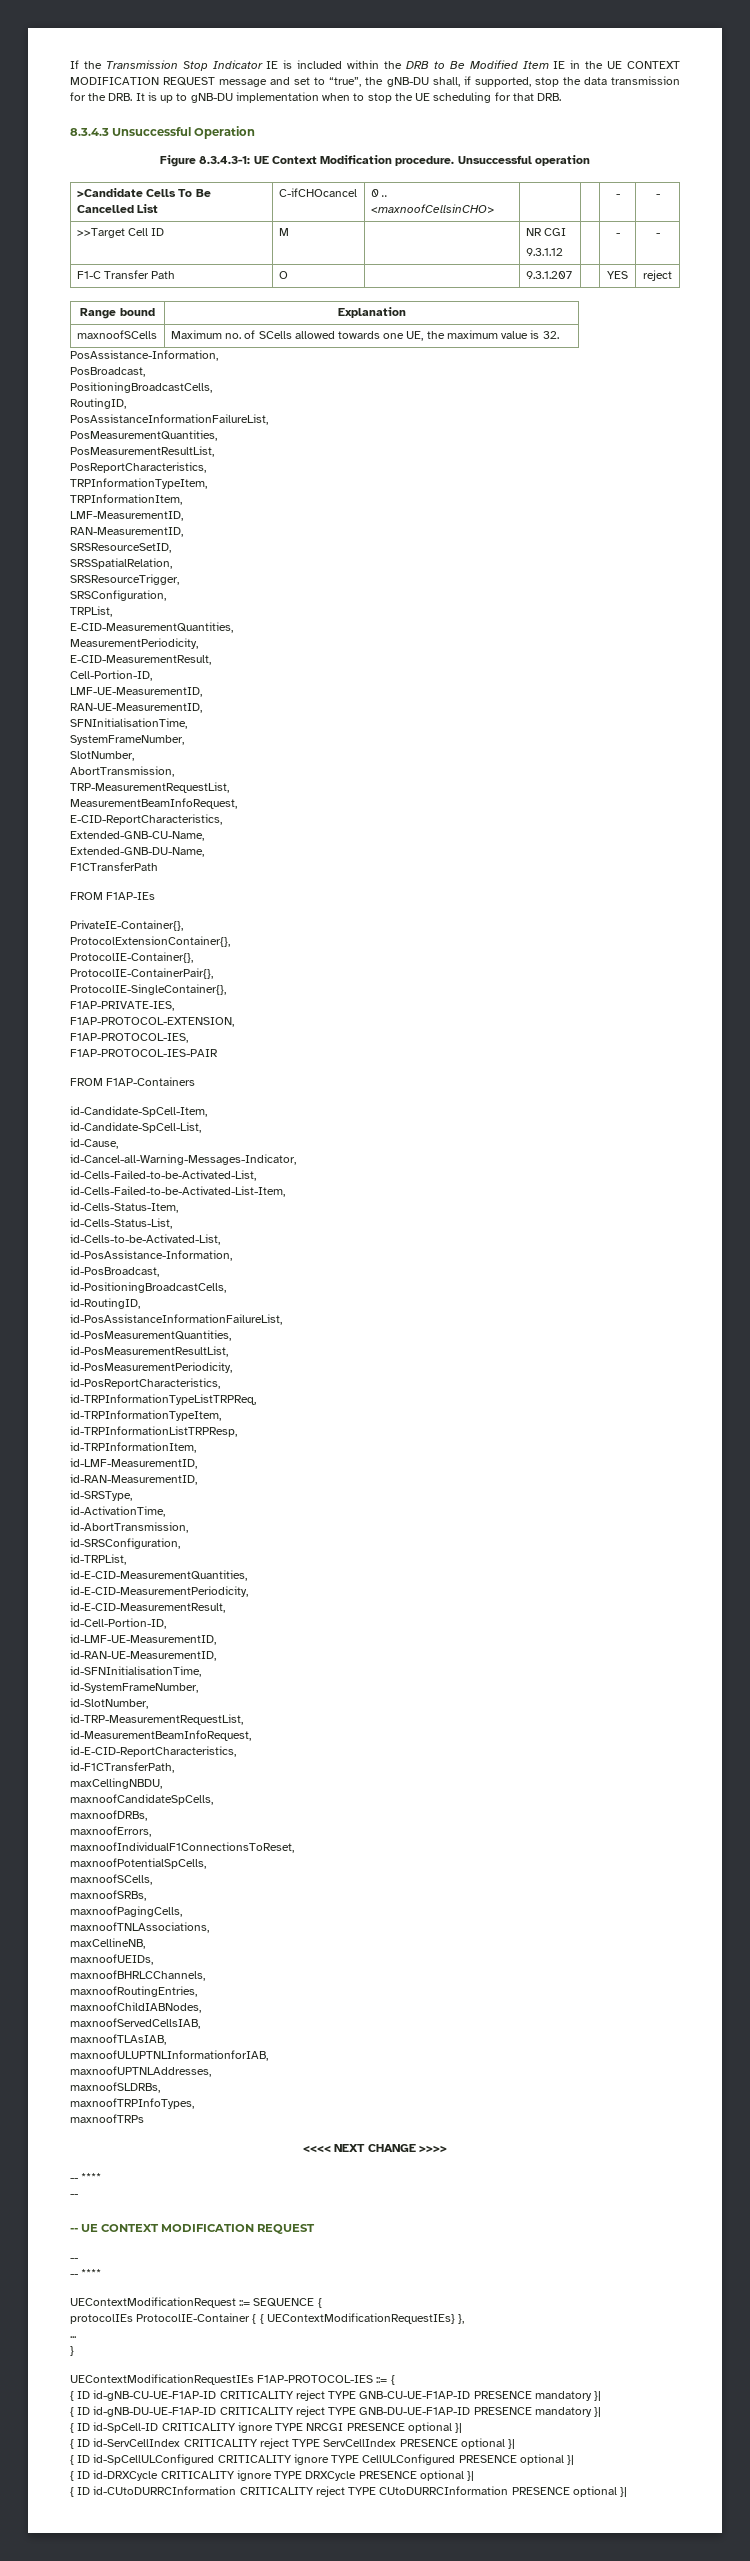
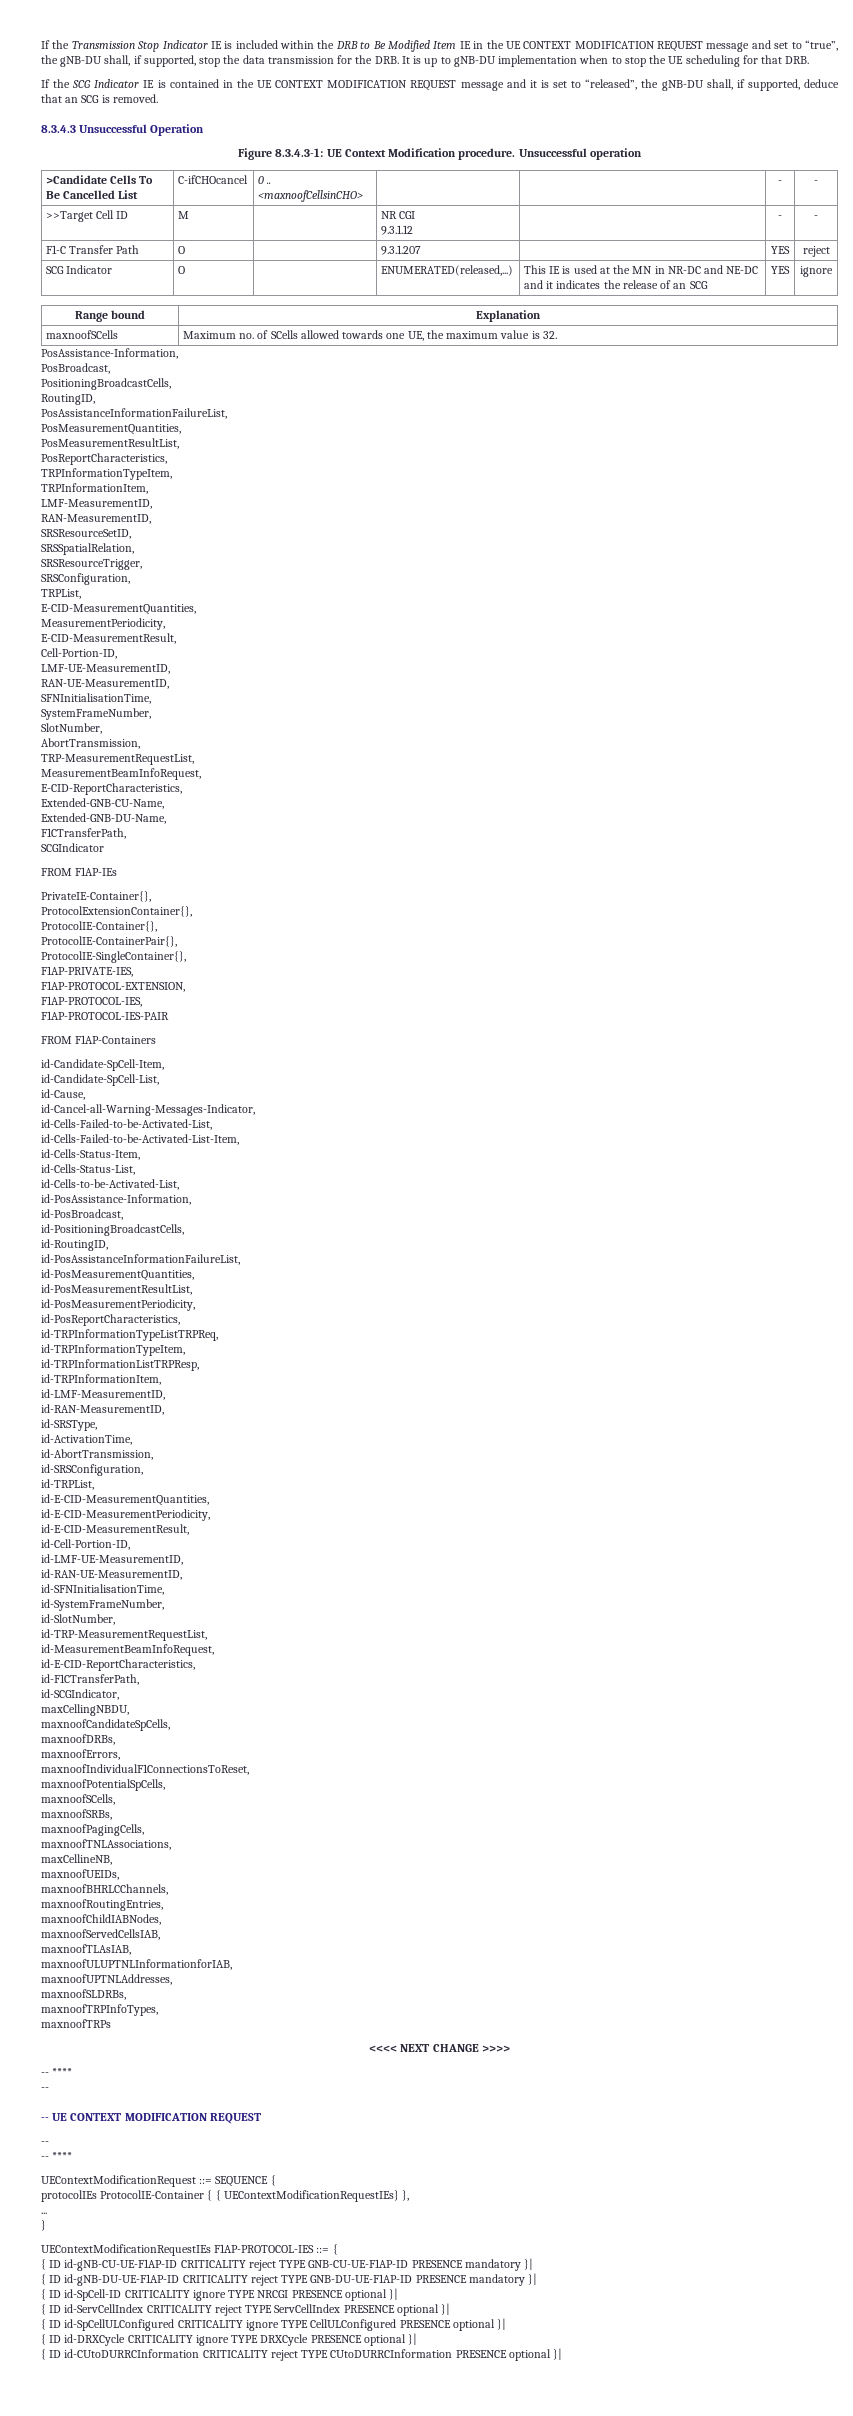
(562, 97) none -> [41,79,840,91] [41,94,158,103] // If the SCG Indicator IE is contained in the UE CONTEXT MODIFICATION REQUEST message and it is set to “released”, the gNB-DU shall, if supported, deduce that an SCG is removed.
(672, 275) none -> [45,265,113,274] [177,266,185,274] [380,265,513,276] [523,265,759,274] [523,280,708,289] [771,266,790,274] [800,266,833,277] // SCG Indicator | O | | ENUMERATED(released,...) | This IE is used at the MN in NR-DC and NE-DC and it indicates the release of an SCG | YES | ignore
[70,862,158,871] F1CTransferPath -> [41,828,126,839] [41,843,104,852] F1CTransferPath, // SCGIndicator
(174, 1767) none -> [41,1689,119,1700] // id-SCGIndicator,

